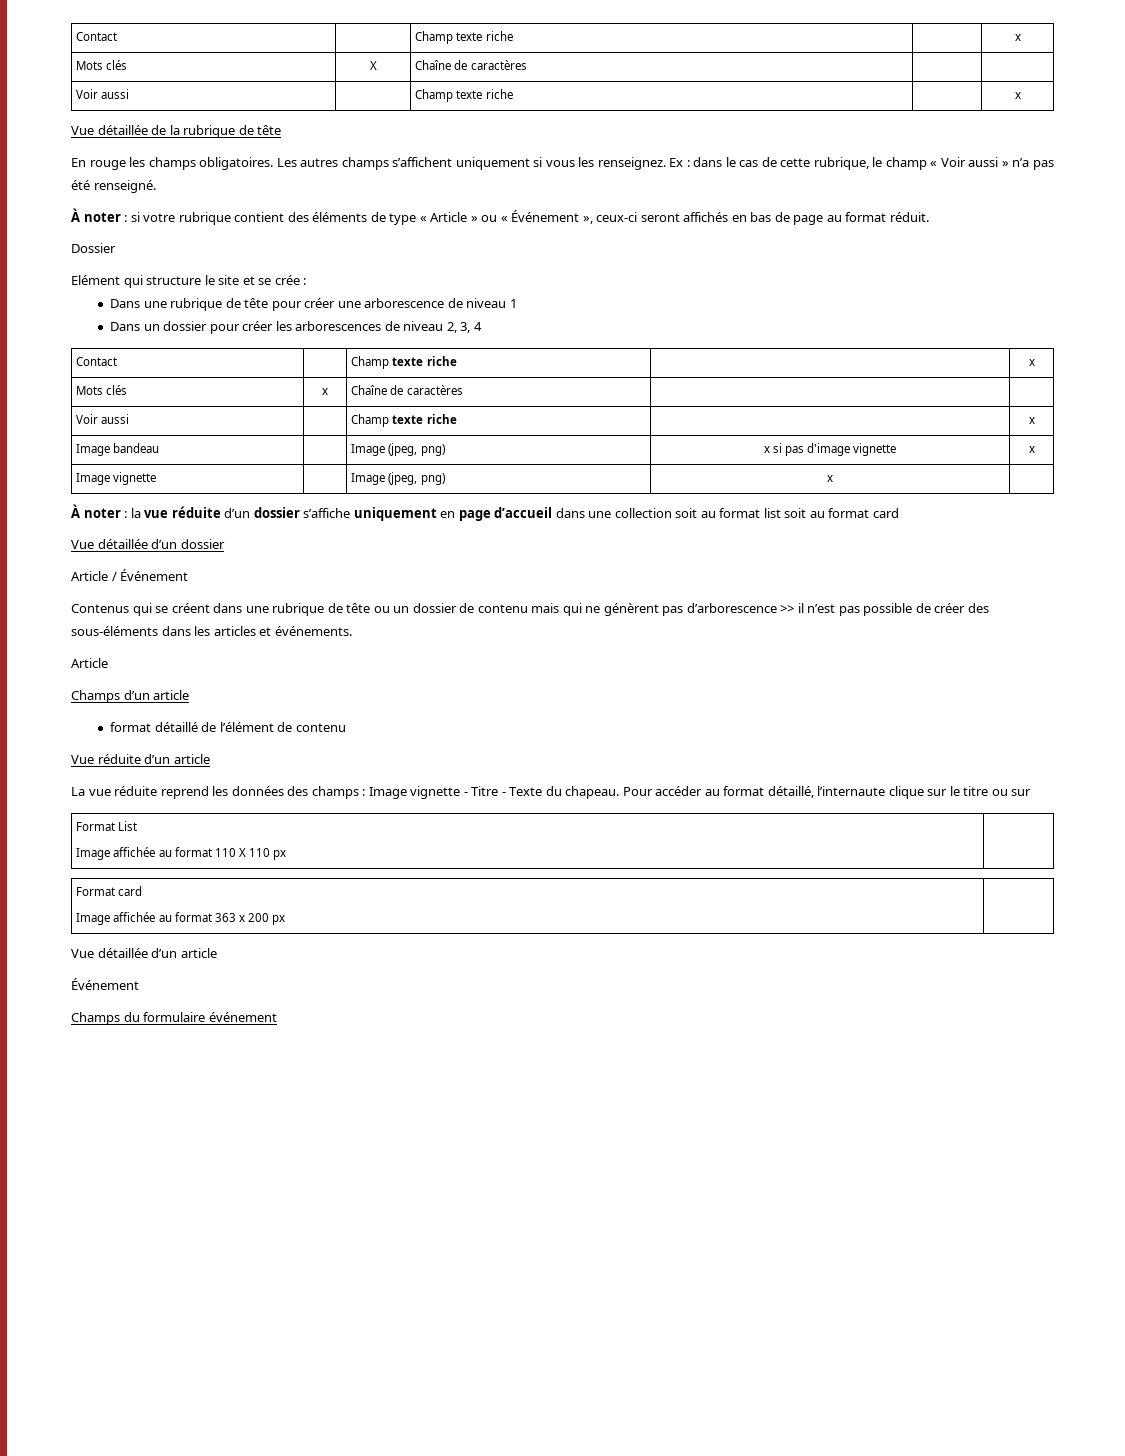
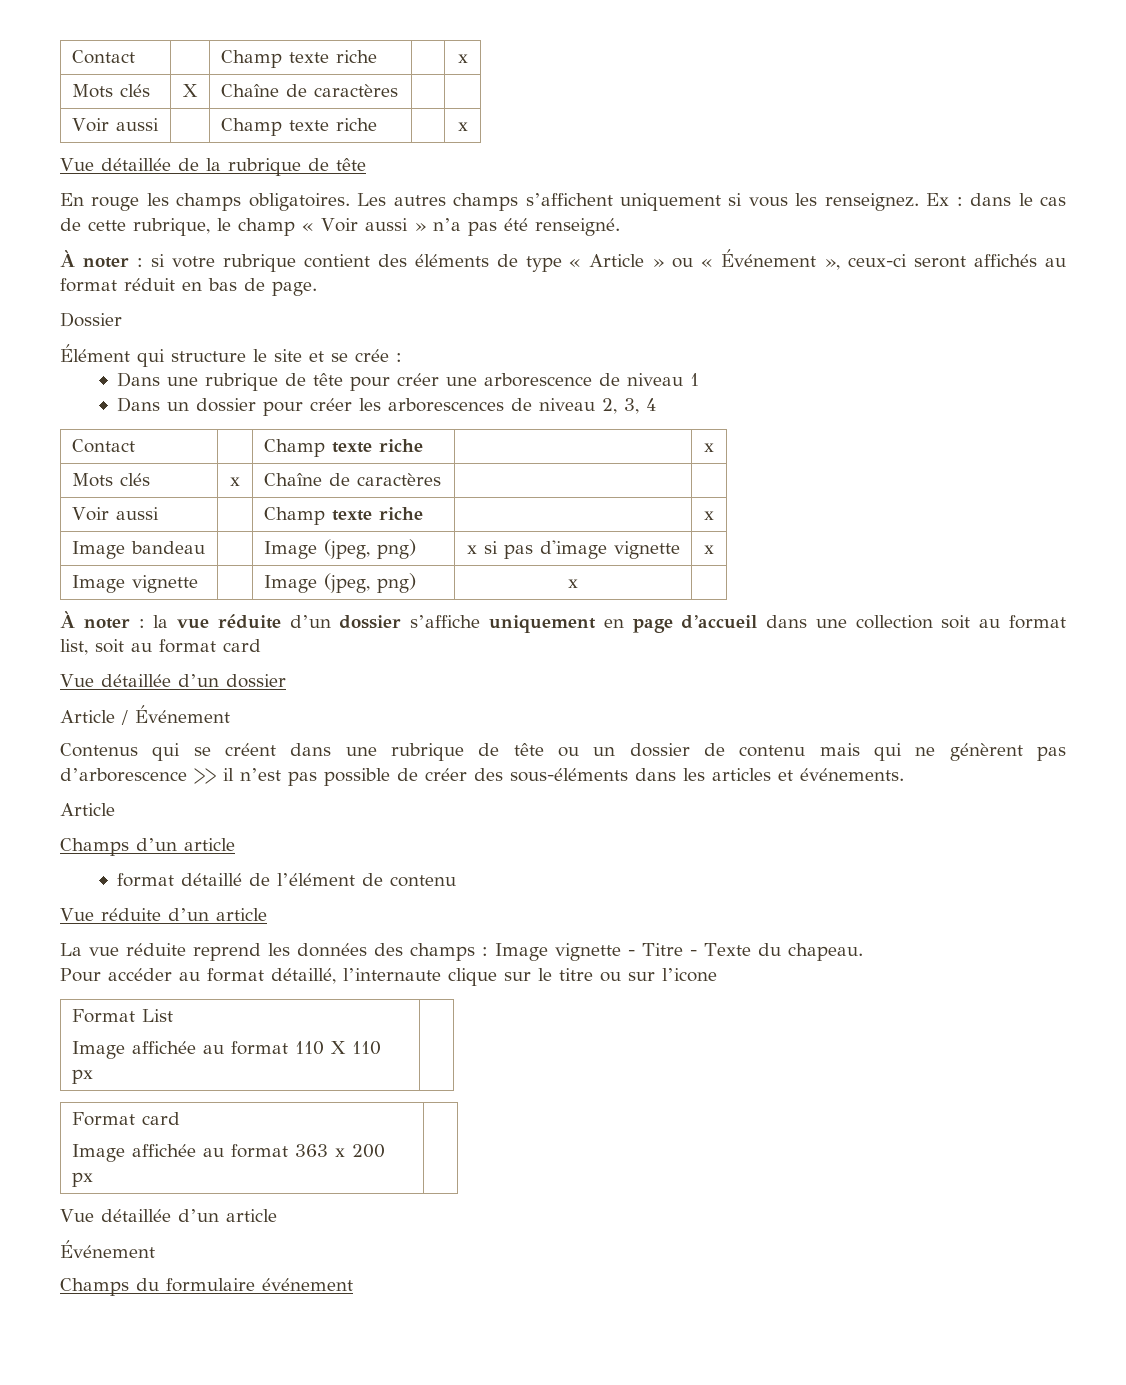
[731,212,929,225] en bas de page au format réduit. -> [1045,258,1067,267] [60,278,317,296] au format réduit en bas de page.
[71,275,120,285] Elément -> [60,344,130,362] Élément
[763,508,781,518] list -> [60,639,88,655] list,
(620, 792) none -> (863, 952) //
(1032, 792) none -> [662,968,717,982] l’icone

